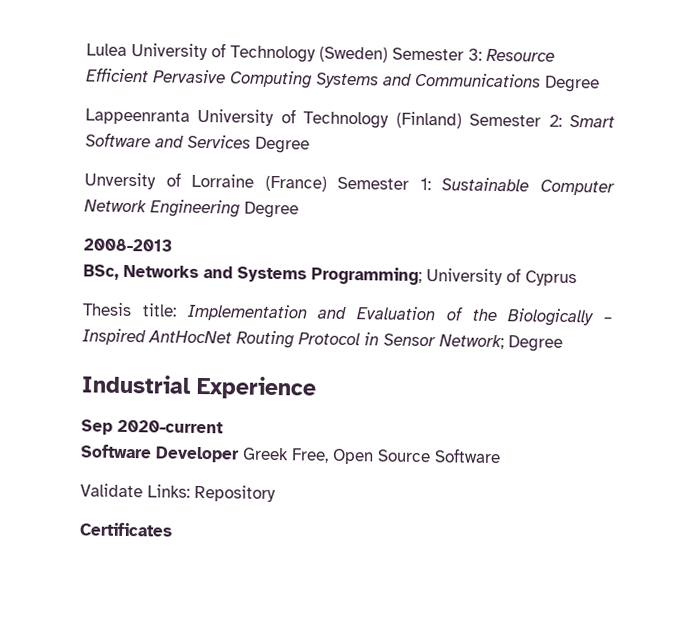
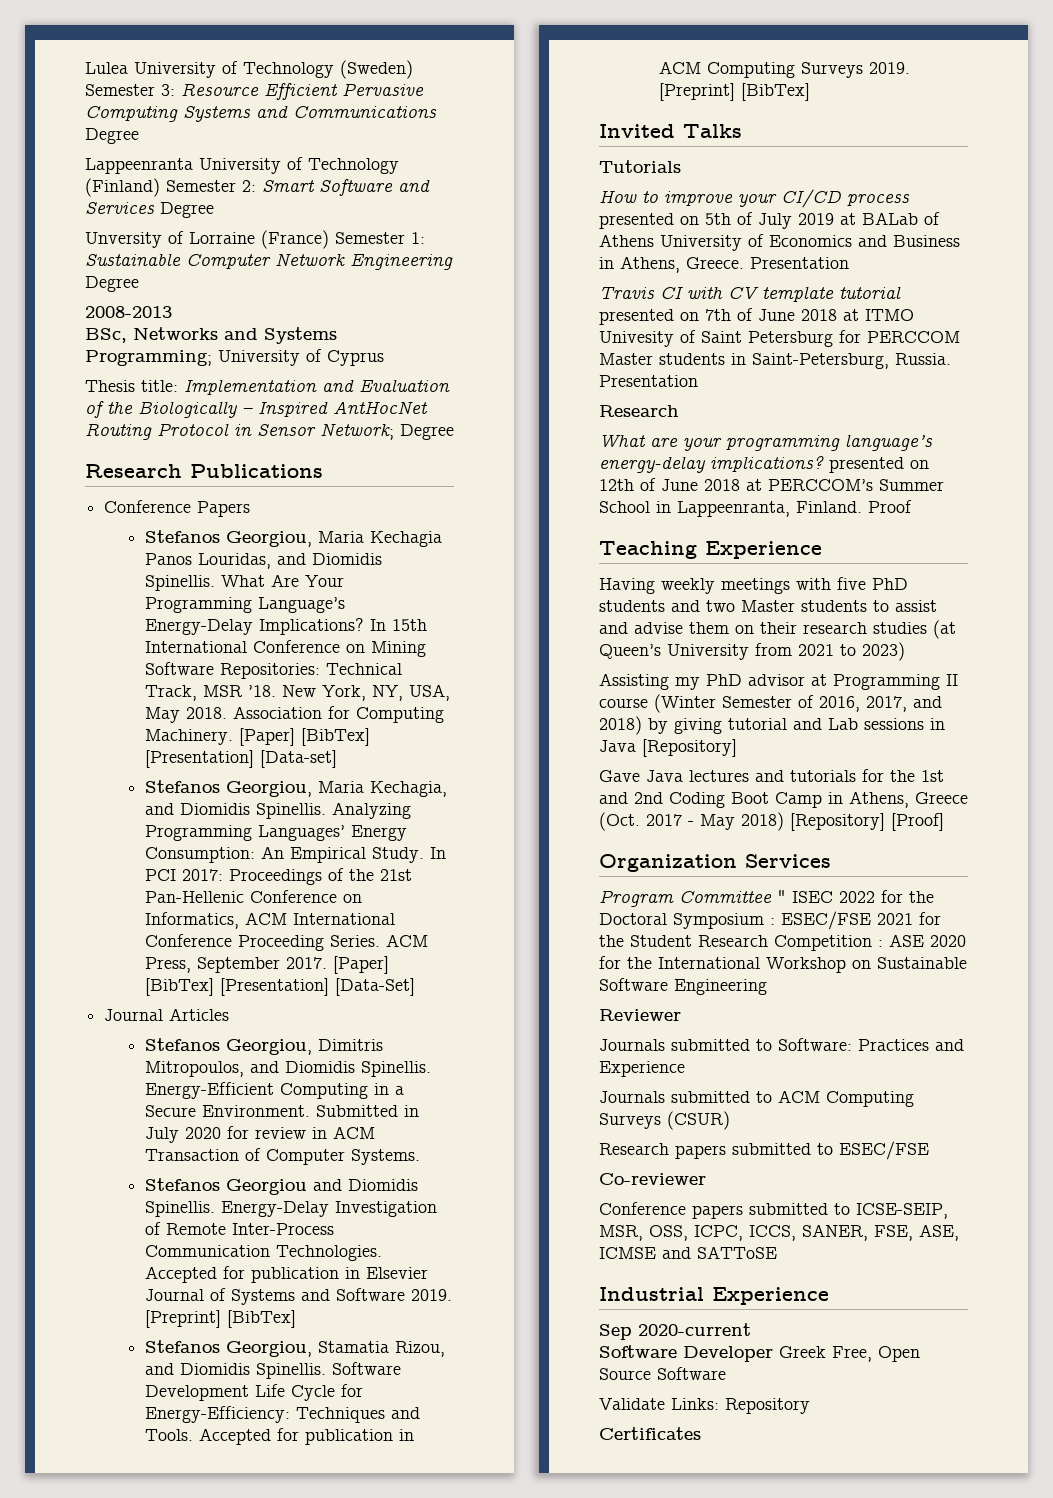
(563, 343) none -> [85,464,323,478] [104,500,251,517] [144,530,442,547] [144,553,382,569] [144,574,344,591] [144,597,345,613] [144,618,427,635] [144,640,426,657] [144,662,402,679] [144,684,450,701] [144,706,444,723] [144,728,370,746] [144,750,337,768] [144,780,447,797] [144,802,411,819] [144,825,407,841] [144,846,446,863] [144,868,412,885] [144,890,362,903] [144,912,395,929] [144,934,428,951] [144,956,389,974] [144,978,415,996] [104,1008,230,1021] [144,1038,383,1055] [144,1061,431,1077] [144,1082,404,1099] [144,1105,419,1117] [144,1126,375,1143] [144,1148,420,1165] [144,1178,418,1195] [144,1201,437,1217] [144,1222,334,1235] [144,1245,382,1261] [144,1266,428,1283] [144,1288,452,1305] [144,1310,296,1328] [144,1340,445,1357] [144,1362,401,1379] [144,1384,363,1401] [144,1406,420,1423] [144,1428,414,1445] [658,61,910,78] [658,83,810,101] [599,124,742,138] [599,160,681,173] [599,189,910,208] [599,212,940,229] [599,234,960,251] [599,256,849,273] [599,286,901,302] [599,308,914,325] [599,330,960,347] [599,353,951,369] [599,375,698,387] [599,405,679,417] [599,434,933,451] [599,456,929,473] [599,478,944,491] [599,500,912,517] [599,541,822,559] [599,577,908,594] [599,600,937,612] [599,620,956,639] [599,642,905,661] [599,673,958,690] [599,694,942,713] [599,716,945,735] [599,739,737,757] [599,769,944,782] [599,791,968,808] [599,812,944,831] [599,854,831,872] [599,890,934,907] [599,911,941,930] [599,934,966,951] [599,956,967,973] [599,978,767,995] [599,1009,681,1021] [599,1038,964,1051] [599,1061,685,1077] [599,1090,914,1107] [599,1111,730,1130] [599,1141,929,1160] [599,1173,706,1185] [599,1202,948,1219] [599,1224,959,1241] [599,1246,777,1259] // Research Publications // Conference Papers // Stefanos Georgiou, Maria Kechagia Panos Louridas, and Diomidis Spinellis. What Are Your Programming Language’s Energy-Delay Implications? In 15th International Conference on Mining Software Repositories: Technical Track, MSR ’18. New York, NY, USA, May 2018. Association for Computing Machinery. [Paper] [BibTex] [Presentation] [Data-set] // Stefanos Georgiou, Maria Kechagia, and Diomidis Spinellis. Analyzing Programming Languages’ Energy Consumption: An Empirical Study. In PCI 2017: Proceedings of the 21st Pan-Hellenic Conference on Informatics, ACM International Conference Proceeding Series. ACM Press, September 2017. [Paper] [BibTex] [Presentation] [Data-Set] // Journal Articles // Stefanos Georgiou, Dimitris Mitropoulos, and Diomidis Spinellis. Energy-Efficient Computing in a Secure Environment. Submitted in July 2020 for review in ACM Transaction of Computer Systems. // Stefanos Georgiou and Diomidis Spinellis. Energy-Delay Investigation of Remote Inter-Process Communication Technologies. Accepted for publication in Elsevier Journal of Systems and Software 2019. [Preprint] [BibTex] // Stefanos Georgiou, Stamatia Rizou, and Diomidis Spinellis. Software Development Life Cycle for Energy-Efficiency: Techniques and Tools. Accepted for publication in ACM Computing Surveys 2019. [Preprint] [BibTex] // Invited Talks // Tutorials // How to improve your CI/CD process presented on 5th of July 2019 at BALab of Athens University of Economics and Business in Athens, Greece. Presentation // Travis CI with CV template tutorial presented on 7th of June 2018 at ITMO Univesity of Saint Petersburg for PERCCOM Master students in Saint-Petersburg, Russia. Presentation // Research // What are your programming language’s energy-delay implications? presented on 12th of June 2018 at PERCCOM’s Summer School in Lappeenranta, Finland. Proof // Teaching Experience // Having weekly meetings with five PhD students and two Master students to assist and advise them on their research studies (at Queen’s University from 2021 to 2023) // Assisting my PhD advisor at Programming II course (Winter Semester of 2016, 2017, and 2018) by giving tutorial and Lab sessions in Java [Repository] // Gave Java lectures and tutorials for the 1st and 2nd Coding Boot Camp in Athens, Greece (Oct. 2017 - May 2018) [Repository] [Proof] // Organization Services // Program Committee " ISEC 2022 for the Doctoral Symposium : ESEC/FSE 2021 for the Student Research Competition : ASE 2020 for the International Workshop on Sustainable Software Engineering // Reviewer // Journals submitted to Software: Practices and Experience // Journals submitted to ACM Computing Surveys (CSUR) // Research papers submitted to ESEC/FSE // Co-reviewer // Conference papers submitted to ICSE-SEIP, MSR, OSS, ICPC, ICCS, SANER, FSE, ASE, ICMSE and SATToSE

